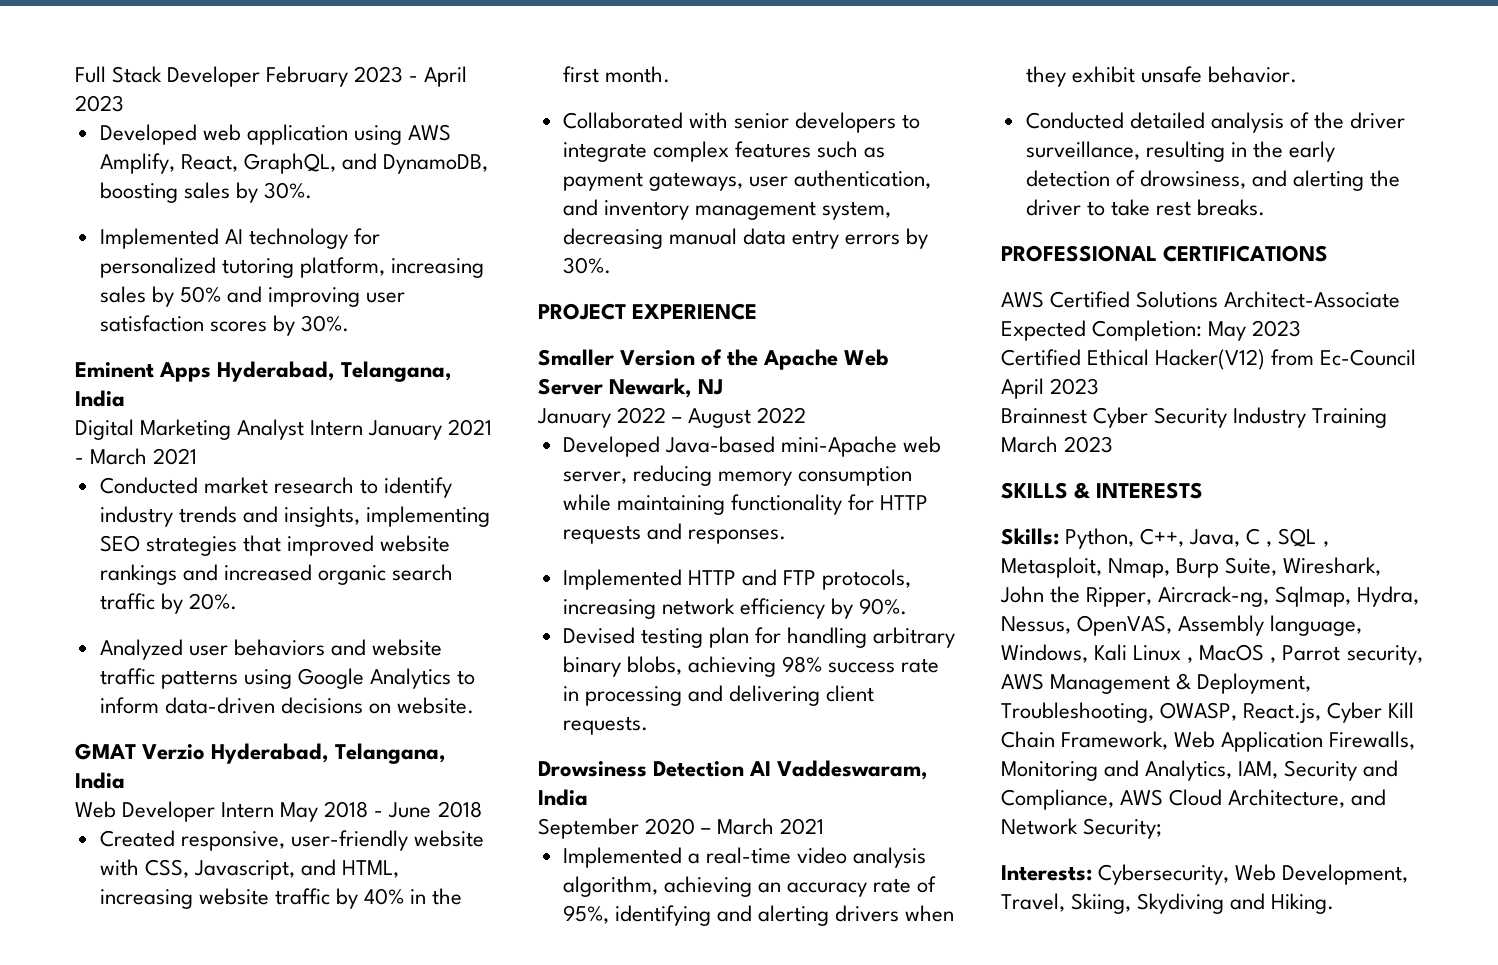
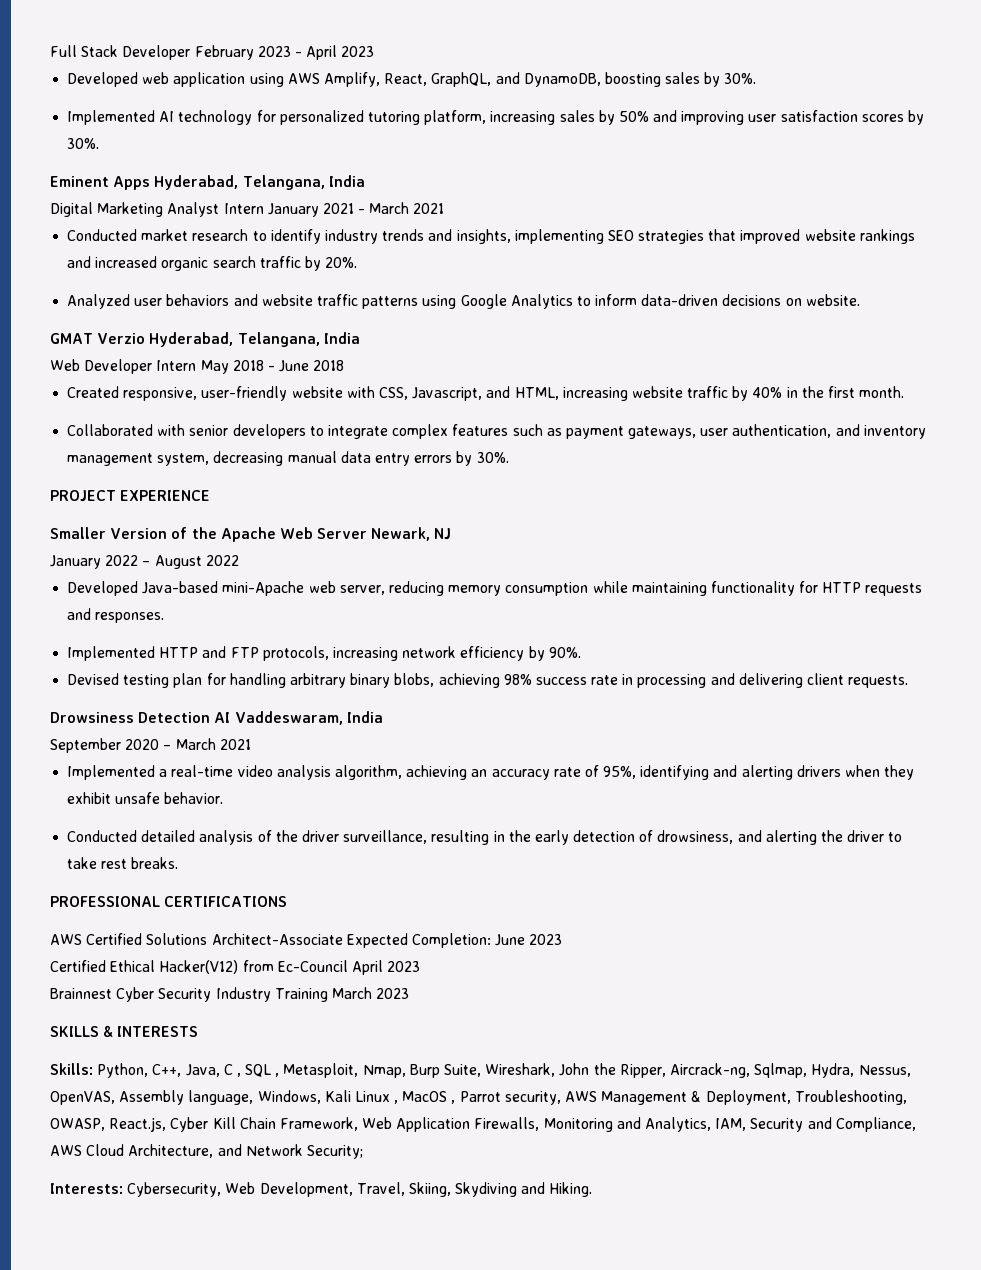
[1208,321,1247,341] May -> [495,934,526,946] June

